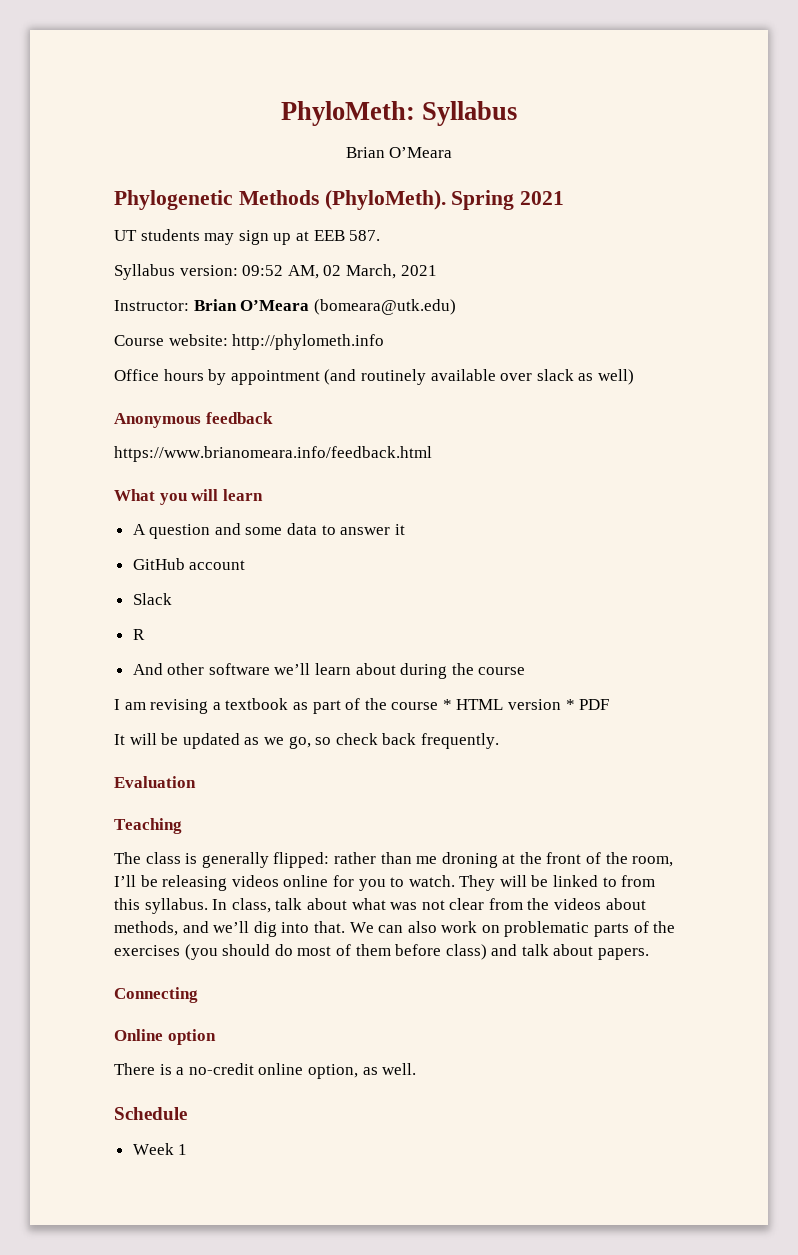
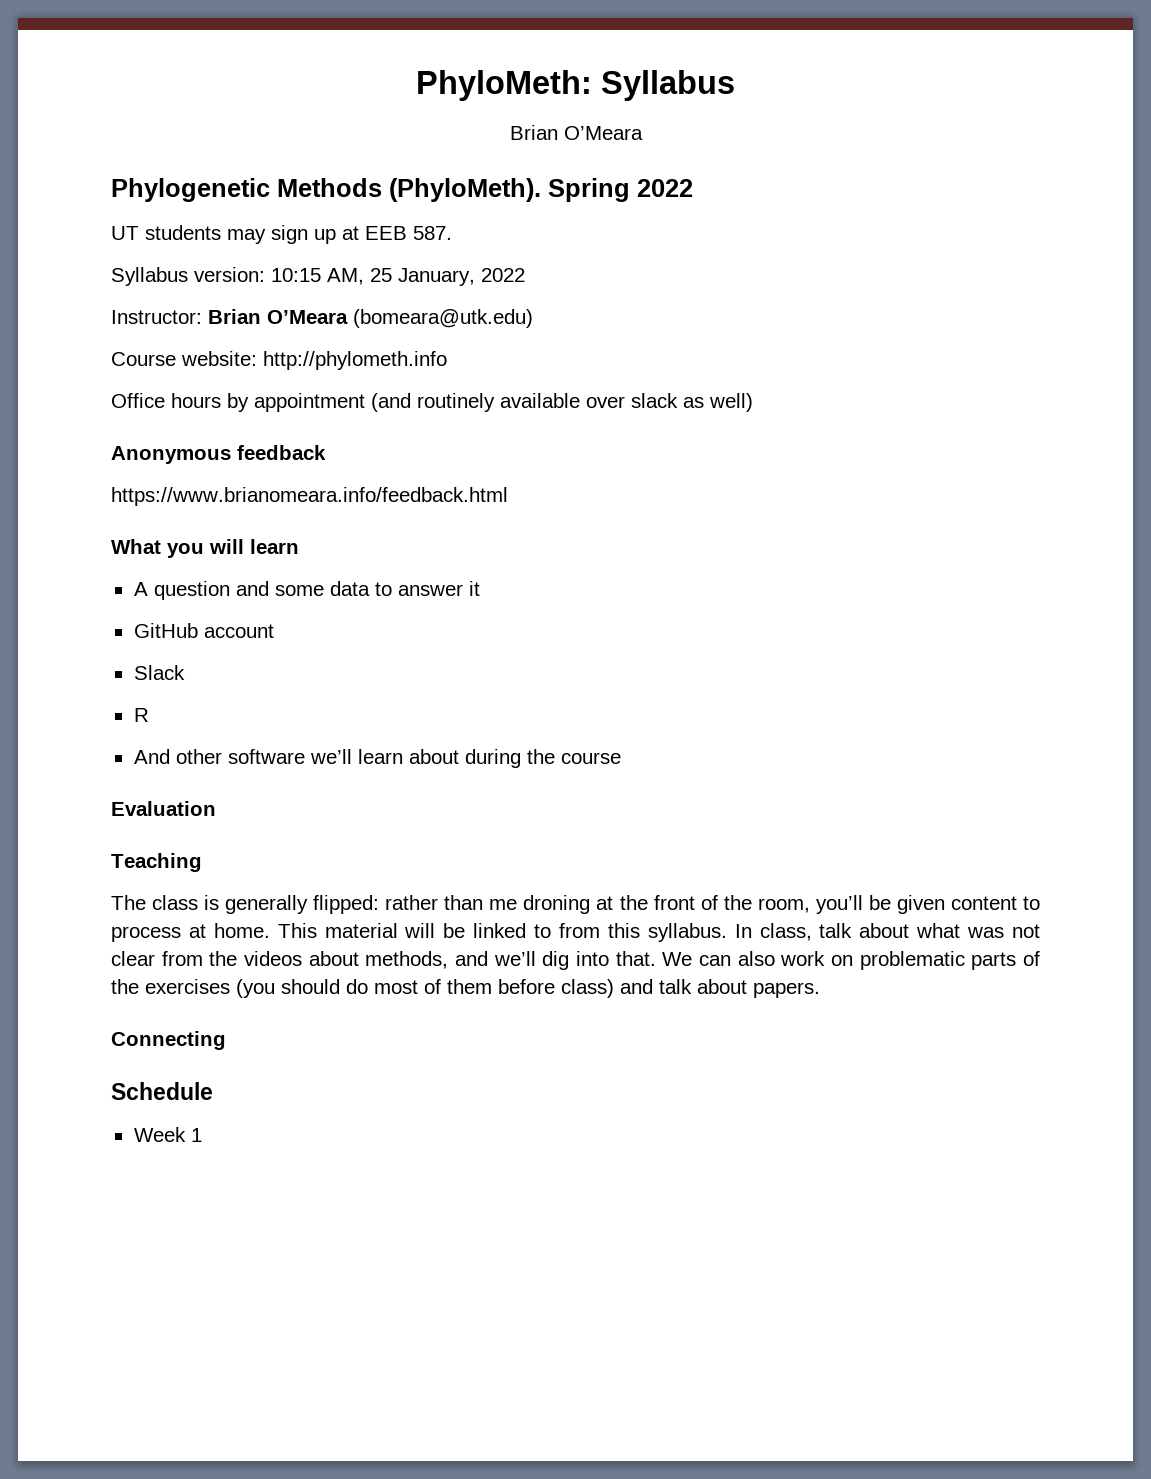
[520,191,565,205] 2021 -> [637,179,693,197] 2022
[242,264,437,279] 09:52 AM, 02 March, 2021 -> [271,268,525,286] 10:15 AM, 25 January, 2022
[114,698,610,714] [114,733,499,749] // I am revising a textbook as part of the course * HTML version * PDF // It will be updated as we go, so check back frequently. -> (621, 758) none
[114,875,496,891] I’ll be releasing videos online for you to watch. They -> [815,895,1040,914] [111,923,398,942] you’ll be given content to process at home. This material
[114,1029,216,1045] [114,1063,417,1079] // Online option // There is a no-credit online option, as well. -> (226, 1040) none

